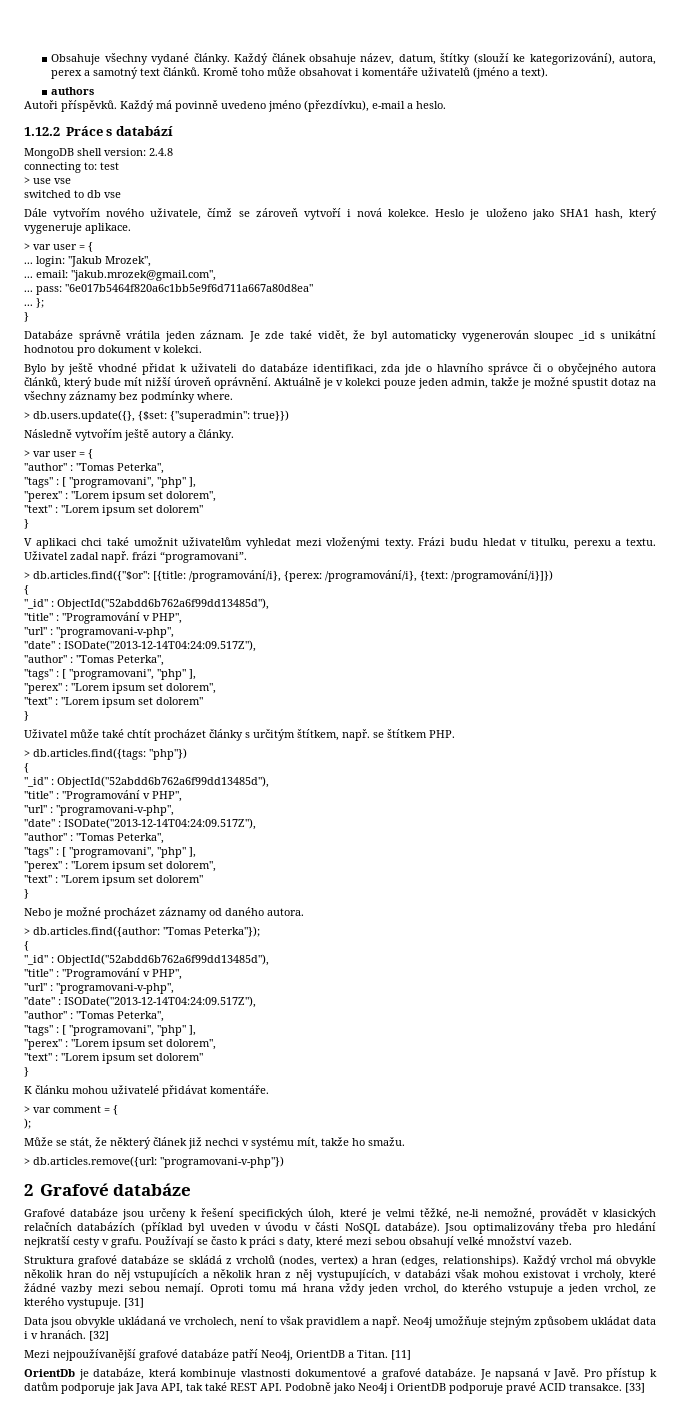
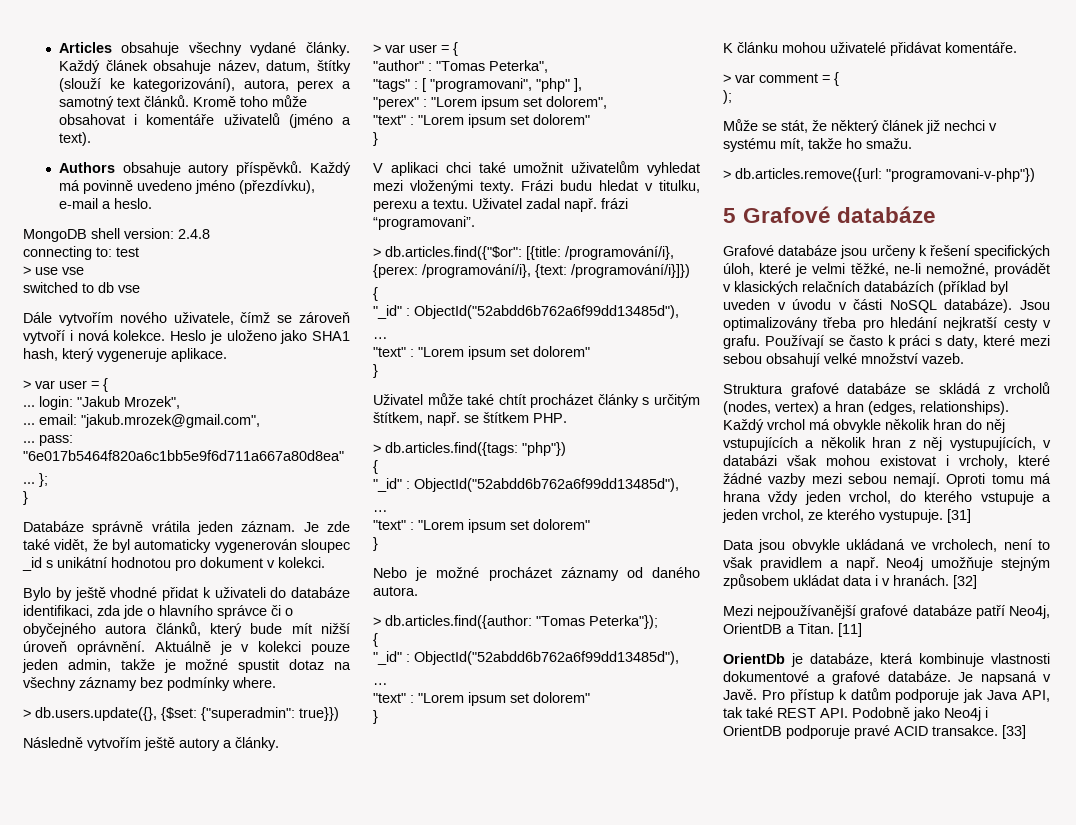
[51,54,101,65] Obsahuje -> [58,42,180,56] Articles obsahuje
[51,87,95,95] [24,100,58,109] authors // Autoři -> [58,162,230,176] Authors obsahuje autory
[24,126,173,136] // 1.12.2 Práce s databází -> (152, 203) none
[24,612,182,624] [24,627,174,638] [24,640,256,652] [24,655,164,666] [24,669,196,680] [24,683,216,694] "title" : "Programování v PHP", // "url" : "programovani-v-php", // "date" : ISODate("2013-12-14T04:24:09.517Z"), // "author" : "Tomas Peterka", // "tags" : [ "programovani", "php" ], // "perex" : "Lorem ipsum set dolorem", -> [373,337,388,339] …
[24,790,182,802] [24,805,174,816] [24,818,256,830] [24,833,164,844] [24,847,196,858] [24,861,216,872] "title" : "Programování v PHP", // "url" : "programovani-v-php", // "date" : ISODate("2013-12-14T04:24:09.517Z"), // "author" : "Tomas Peterka", // "tags" : [ "programovani", "php" ], // "perex" : "Lorem ipsum set dolorem", -> [373,510,388,512] …
[24,968,182,980] [24,983,174,994] [24,996,256,1008] [24,1011,164,1022] [24,1025,196,1036] [24,1039,216,1050] "title" : "Programování v PHP", // "url" : "programovani-v-php", // "date" : ISODate("2013-12-14T04:24:09.517Z"), // "author" : "Tomas Peterka", // "tags" : [ "programovani", "php" ], // "perex" : "Lorem ipsum set dolorem", -> [373,683,388,685] …
[24,1184,34,1196] 2 -> [723,208,736,223] 5

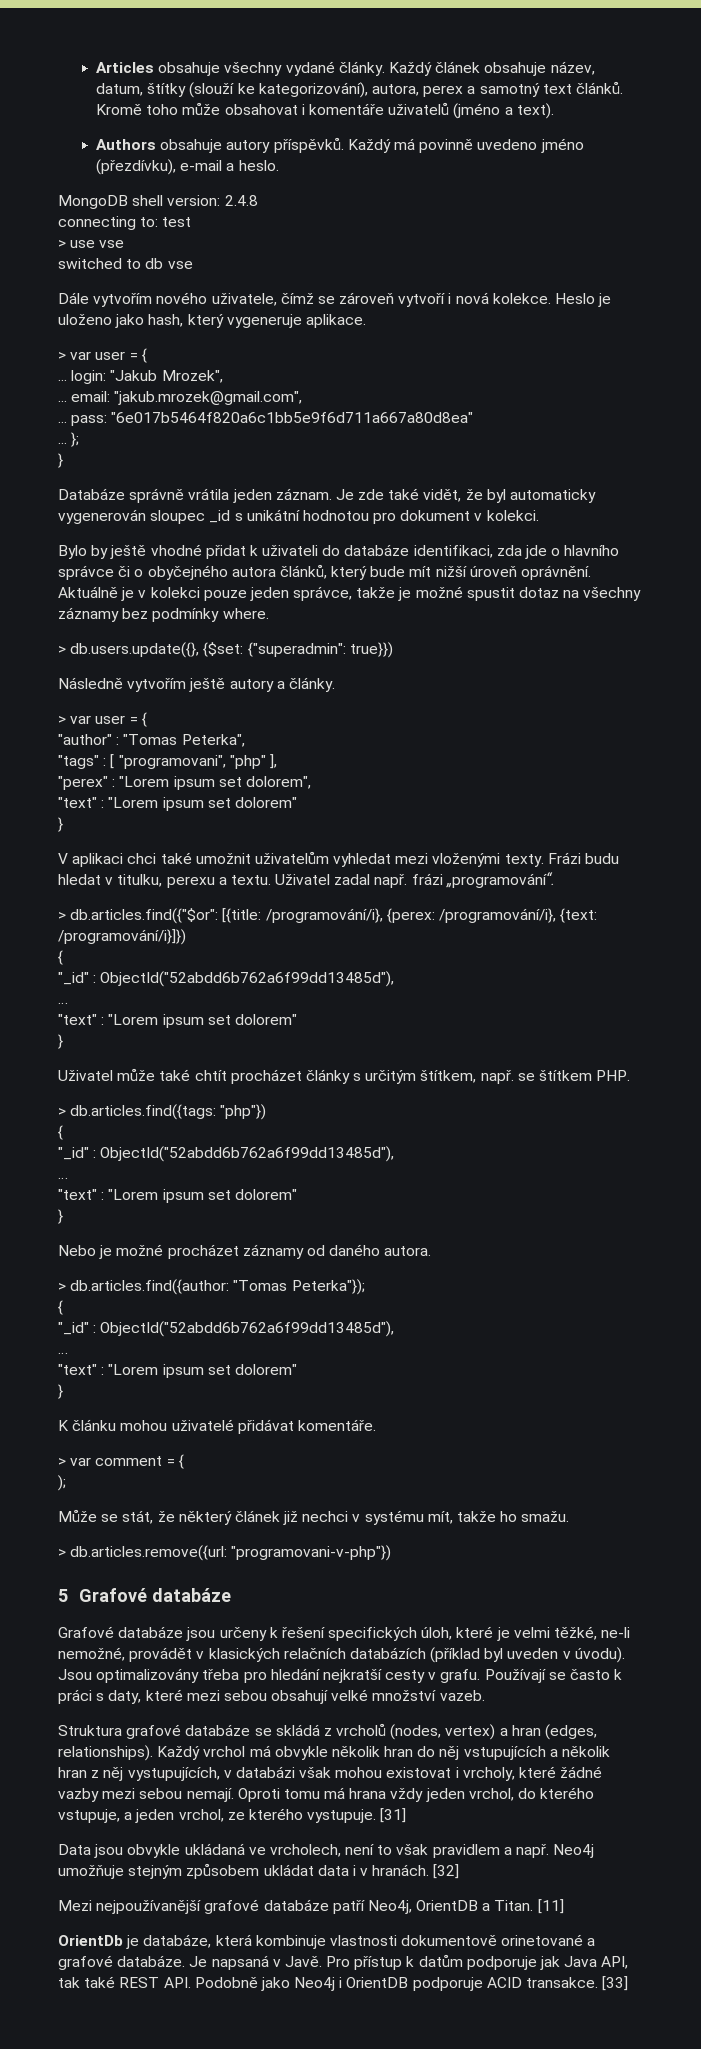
[312,331,350,341] SHA1 -> (145, 321) none
[67,659,111,672] admin, -> [293,586,353,601] správce,
[373,216,475,230] “programovani”. -> [445,872,555,888] „programování“.
[792,299,1013,313] úvodu v části NoSQL databáze). -> [574,1647,625,1663] úvodu).
[980,491,1034,505] vstupuje -> [58,1809,120,1823] vstupuje,
[723,671,809,682] dokumentové -> [401,1934,584,1946] dokumentově orinetované
[854,725,890,739] pravé -> (483, 1984) none

